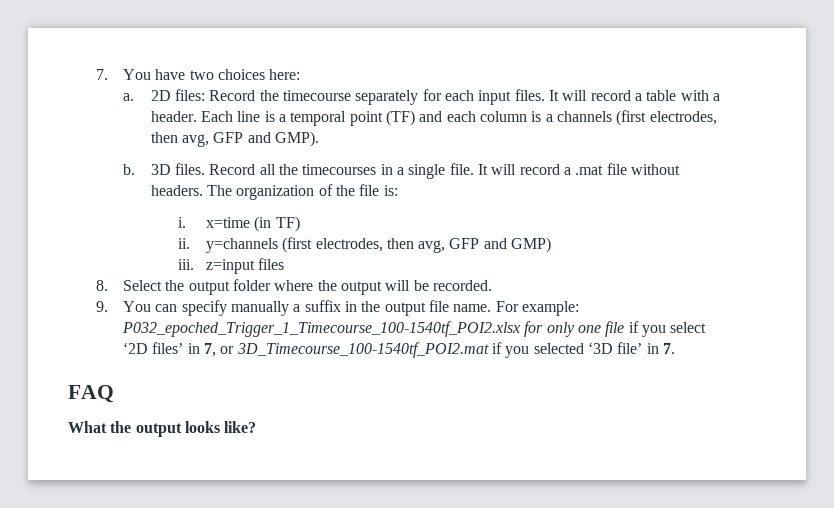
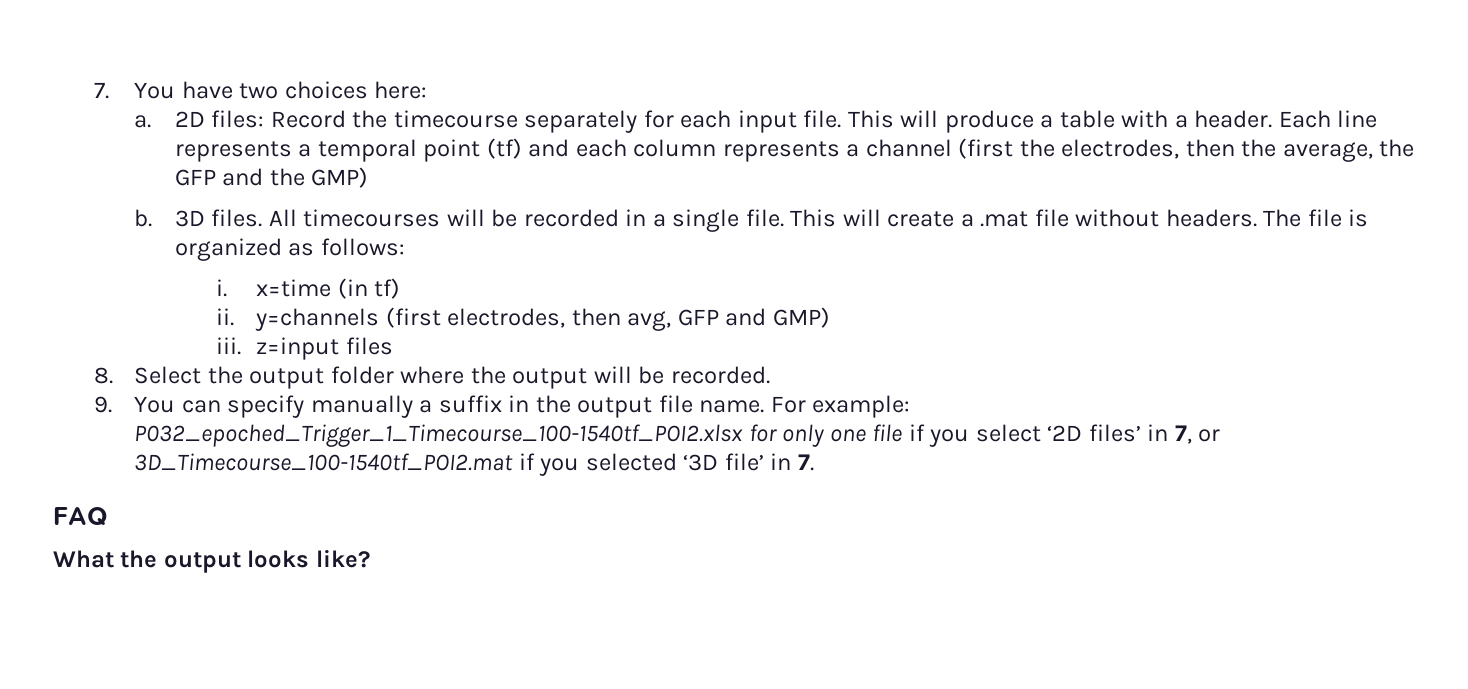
[514,89,631,101] files. It will record -> [803,110,1034,133] file. This will produce
[264,111,275,122] is -> [174,141,292,162] represents
[385,110,415,126] (TF) -> [486,138,522,159] (tf)
[531,110,717,126] [150,131,320,147] [123,163,377,175] is a channels (first electrodes, then avg, GFP and GMP). // b. 3D files. Record all the timecourses -> [722,138,1415,162] [174,167,369,188] [134,209,619,227] represents a channel (first the electrodes, then the average, the GFP and the GMP) // b. 3D files. All timecourses will be recorded
[477,164,560,175] It will record -> [790,209,955,227] This will create
[236,184,398,200] organization of the file is: -> [1307,209,1369,227] [174,238,405,261] file is organized as follows:
[275,216,300,232] TF) -> [374,278,401,299] tf)

